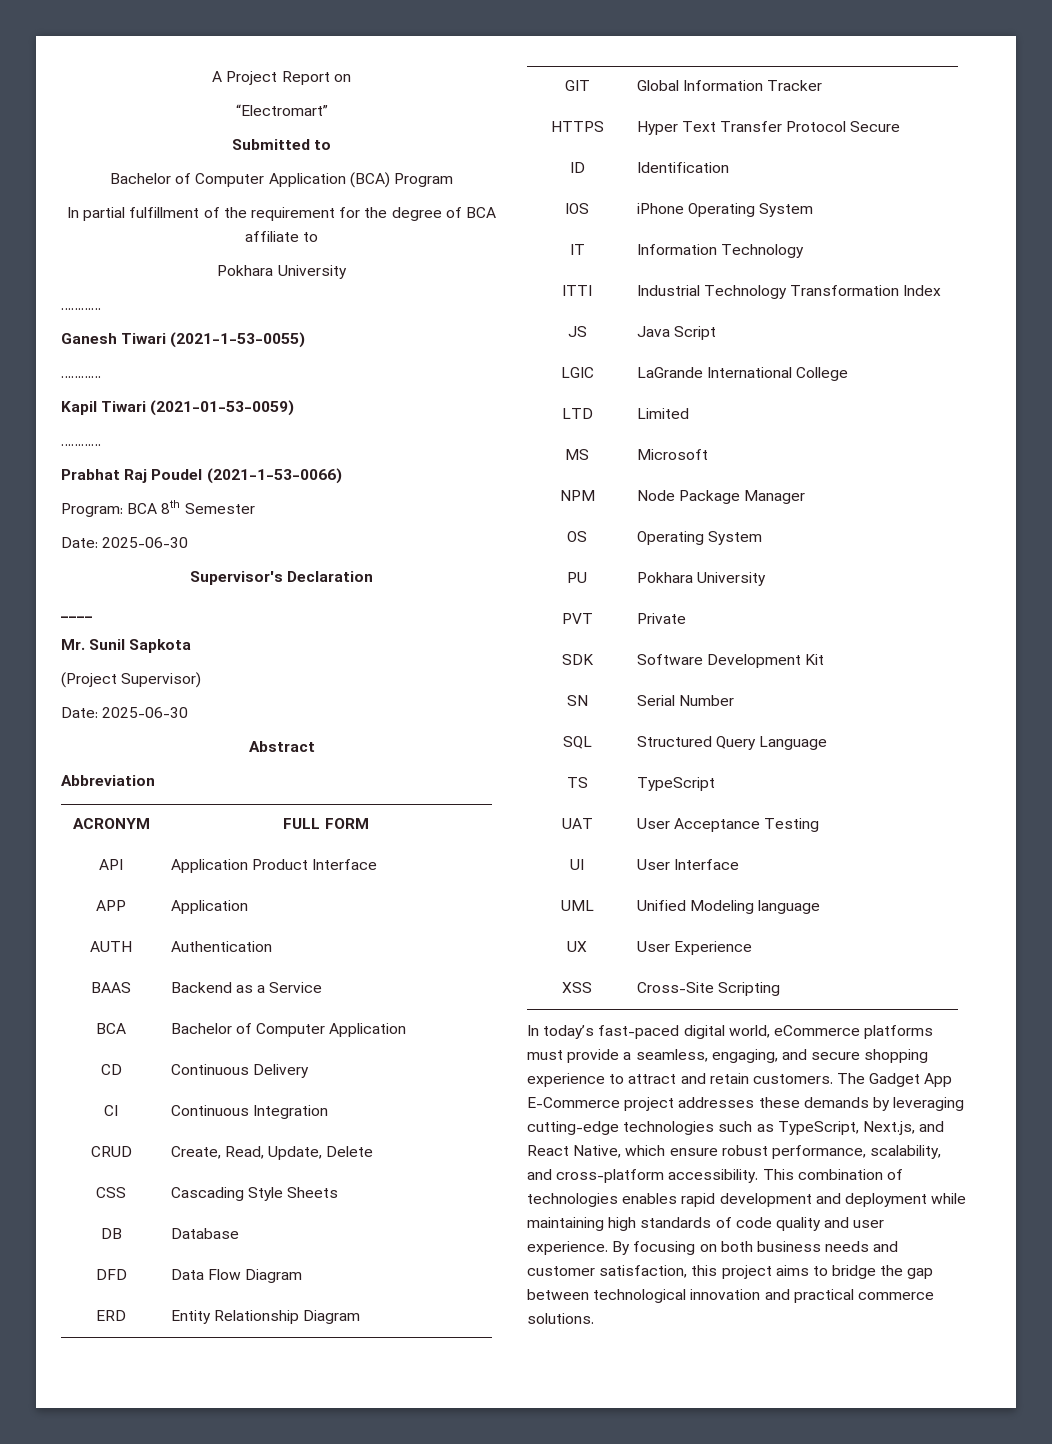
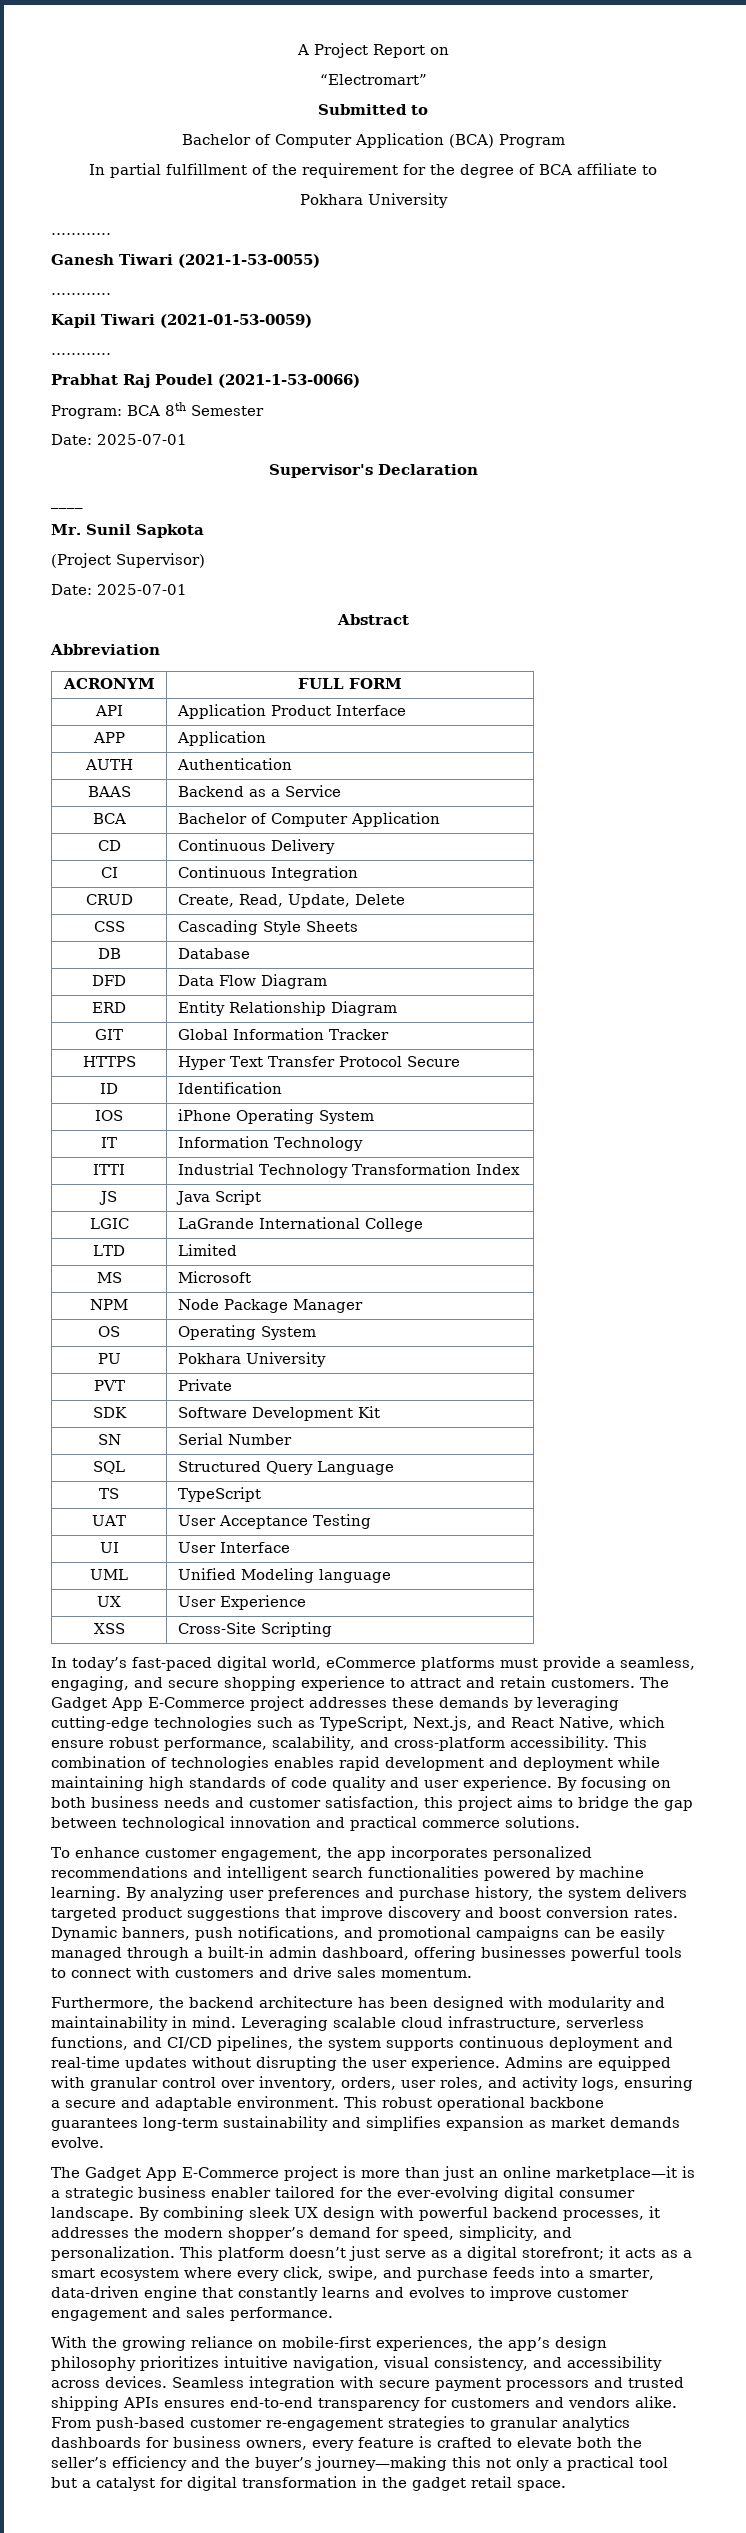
[102,537,189,548] 2025-06-30 -> [97,434,187,445] 2025-07-01
[102,707,189,718] 2025-06-30 -> [97,584,187,595] 2025-07-01
(594, 1318) none -> [51,1846,592,1861] [51,1866,644,1881] [51,1886,687,1901] [51,1906,678,1921] [51,1926,665,1941] [51,1946,682,1961] [51,1966,472,1978] [51,1996,665,2011] [51,2016,644,2031] [51,2036,673,2051] [51,2056,671,2071] [51,2076,693,2091] [51,2096,604,2111] [51,2116,680,2131] [51,2137,104,2148] [51,2166,695,2181] [51,2186,635,2201] [51,2206,660,2221] [51,2226,572,2241] [51,2246,692,2261] [51,2266,654,2281] [51,2286,629,2301] [51,2307,333,2321] [51,2336,607,2351] [51,2356,662,2371] [51,2376,684,2391] [51,2396,677,2411] [51,2416,630,2431] [51,2436,642,2451] [51,2456,668,2471] [51,2476,566,2491] // To enhance customer engagement, the app incorporates personalized recommendations and intelligent search functionalities powered by machine learning. By analyzing user preferences and purchase history, the system delivers targeted product suggestions that improve discovery and boost conversion rates. Dynamic banners, push notifications, and promotional campaigns can be easily managed through a built-in admin dashboard, offering businesses powerful tools to connect with customers and drive sales momentum. // Furthermore, the backend architecture has been designed with modularity and maintainability in mind. Leveraging scalable cloud infrastructure, serverless functions, and CI/CD pipelines, the system supports continuous deployment and real-time updates without disrupting the user experience. Admins are equipped with granular control over inventory, orders, user roles, and activity logs, ensuring a secure and adaptable environment. This robust operational backbone guarantees long-term sustainability and simplifies expansion as market demands evolve. // The Gadget App E-Commerce project is more than just an online marketplace—it is a strategic business enabler tailored for the ever-evolving digital consumer landscape. By combining sleek UX design with powerful backend processes, it addresses the modern shopper’s demand for speed, simplicity, and personalization. This platform doesn’t just serve as a digital storefront; it acts as a smart ecosystem where every click, swipe, and purchase feeds into a smarter, data-driven engine that constantly learns and evolves to improve customer engagement and sales performance. // With the growing reliance on mobile-first experiences, the app’s design philosophy prioritizes intuitive navigation, visual consistency, and accessibility across devices. Seamless integration with secure payment processors and trusted shipping APIs ensures end-to-end transparency for customers and vendors alike. From push-based customer re-engagement strategies to granular analytics dashboards for business owners, every feature is crafted to elevate both the seller’s efficiency and the buyer’s journey—making this not only a practical tool but a catalyst for digital transformation in the gadget retail space.

